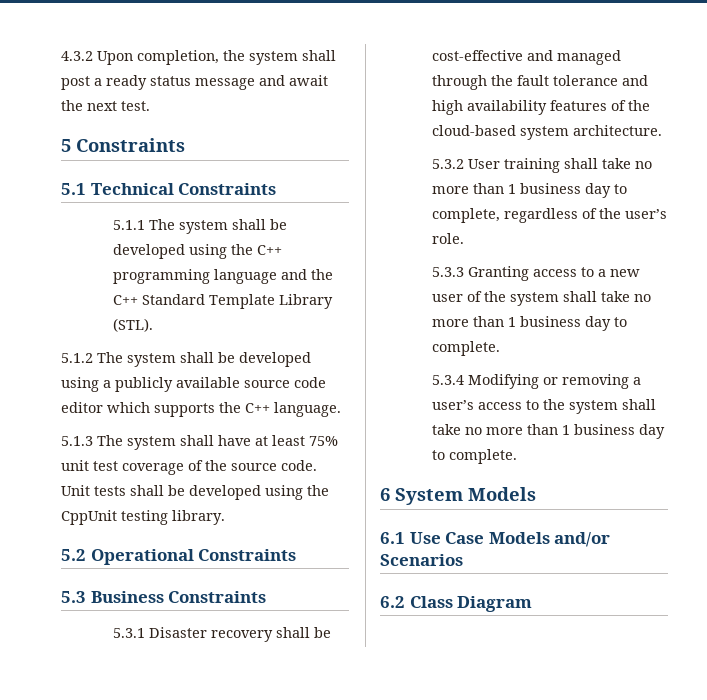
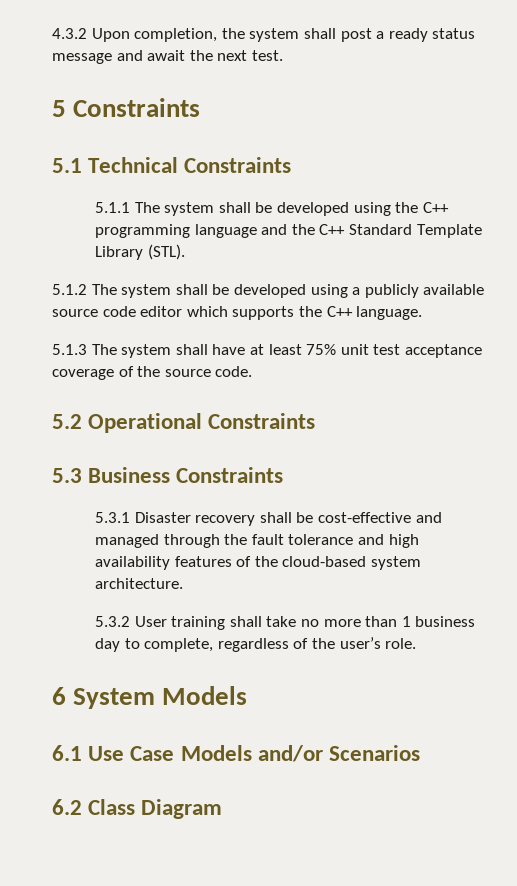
(118, 466) none -> [404,344,482,358] acceptance
[61,485,329,500] [61,510,225,525] Unit tests shall be developed using the CppUnit testing library. -> (253, 371) none
[431,266,640,281] [431,291,651,306] [431,316,627,331] [431,341,500,356] [431,374,641,389] [431,399,656,414] [431,424,665,439] [431,449,517,464] // 5.3.3 Granting access to a new user of the system shall take no more than 1 business day to complete. // 5.3.4 Modifying or removing a user’s access to the system shall take no more than 1 business day to complete. -> (417, 643) none

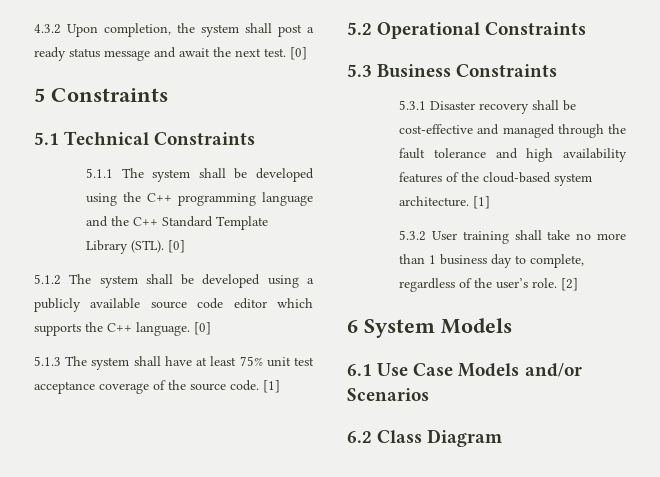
(283, 55) none -> [290,47,307,60] [0]
(185, 252) none -> [168,240,186,253] [0]
(423, 313) none -> [194,322,211,335] [0]
(253, 371) none -> [263,380,280,393] [1]
(183, 583) none -> [473,196,491,209] [1]
(417, 643) none -> [561,278,579,291] [2]

